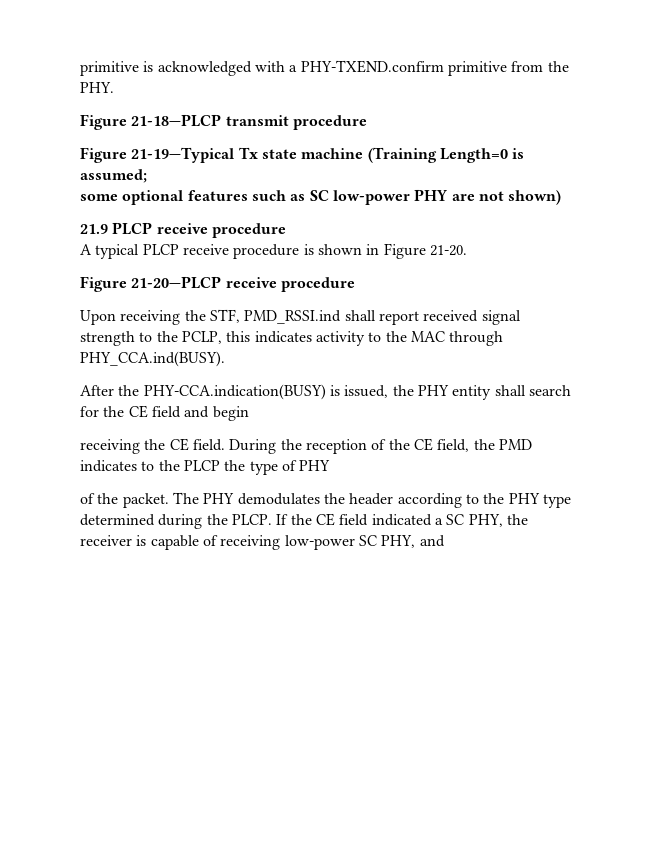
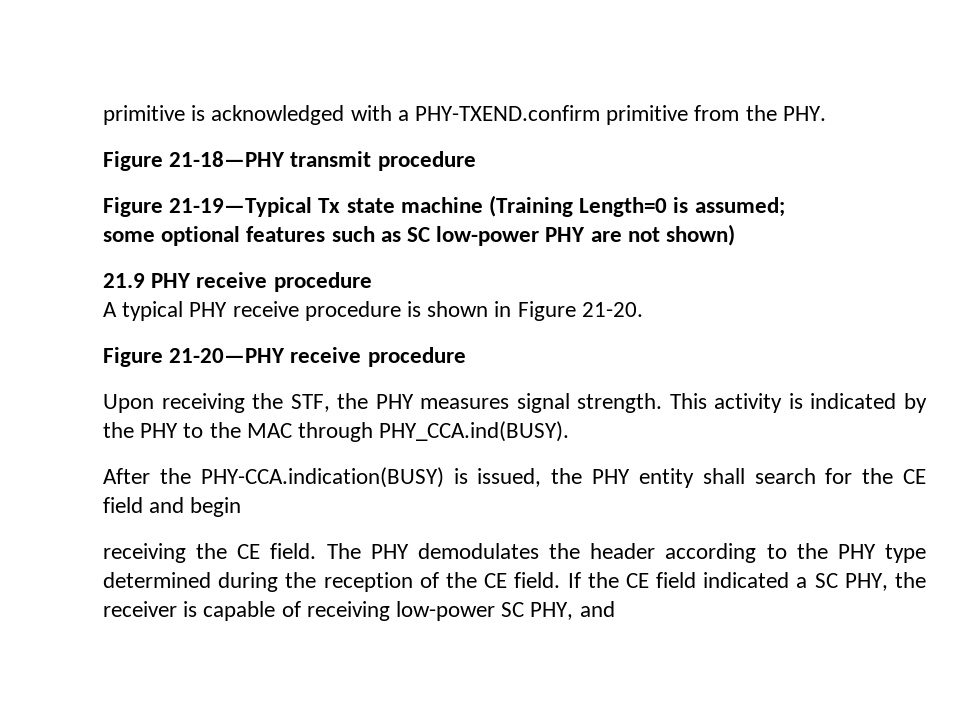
[131,114,222,127] 21-18—PLCP -> [169,151,286,167] 21-18—PHY
[112,222,153,235] PLCP -> [151,273,192,288] PHY
[142,244,179,255] PLCP -> [189,302,228,317] PHY
[131,276,222,289] 21-20—PLCP -> [169,348,286,363] 21-20—PHY
[244,310,521,325] [80,331,365,346] PMD_RSSI.ind shall report received signal strength to the PCLP, this indicates activity -> [337,393,928,413] [103,422,179,438] the PHY measures signal strength. This activity is indicated by the PHY
[229,438,532,454] [80,460,331,475] [80,493,169,508] During the reception of the CE field, the PMD indicates to the PLCP the type of PHY // of the packet. -> (317, 551) none
[231,514,272,525] PLCP. -> [323,572,561,592] reception of the CE field.

